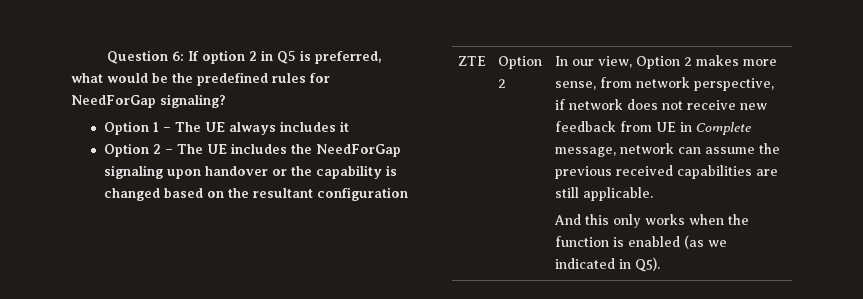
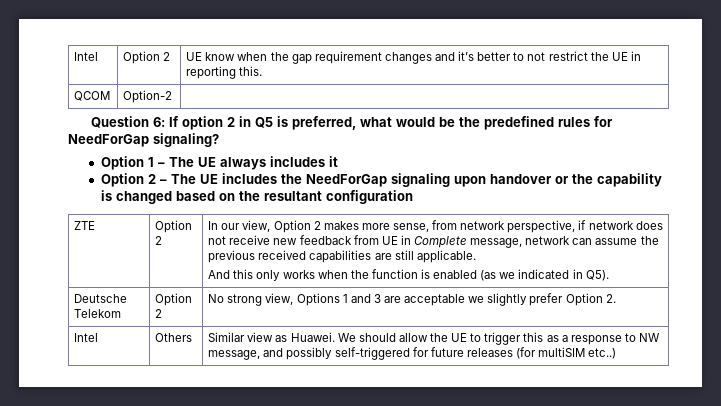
(106, 57) none -> [74,52,99,61] [123,51,171,64] [186,51,641,64] [186,66,263,79] [74,91,111,101] [123,90,173,103] Intel | Option 2 | UE know when the gap requirement changes and it’s better to not restrict the UE in reporting this. // QCOM | Option-2 | //
(660, 264) none -> [74,294,128,303] [74,309,122,318] [155,293,193,306] [155,309,163,318] [208,293,616,306] [74,333,99,342] [155,333,193,342] [208,332,660,345] [208,347,617,360] // Deutsche Telekom | Option 2 | No strong view, Options 1 and 3 are acceptable we slightly prefer Option 2. // Intel | Others | Similar view as Huawei. We should allow the UE to trigger this as a response to NW message, and possibly self-triggered for future releases (for multiSIM etc..)

